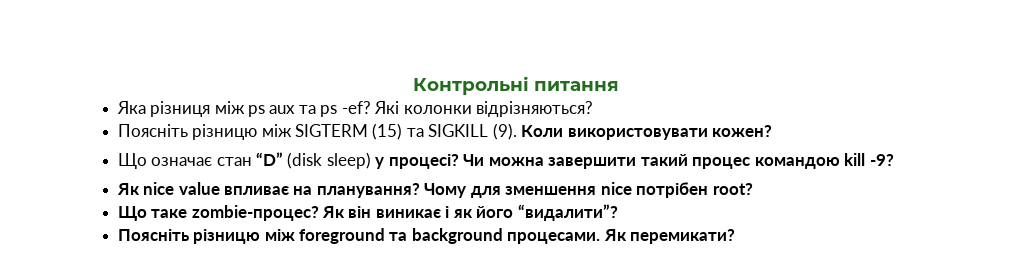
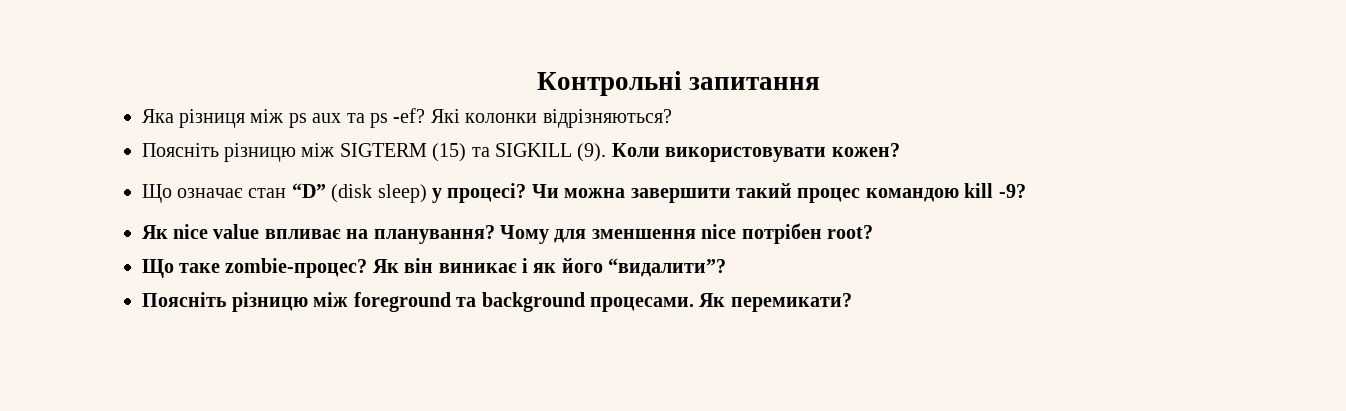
[534,81,619,91] питання -> [689,77,821,90] запитання

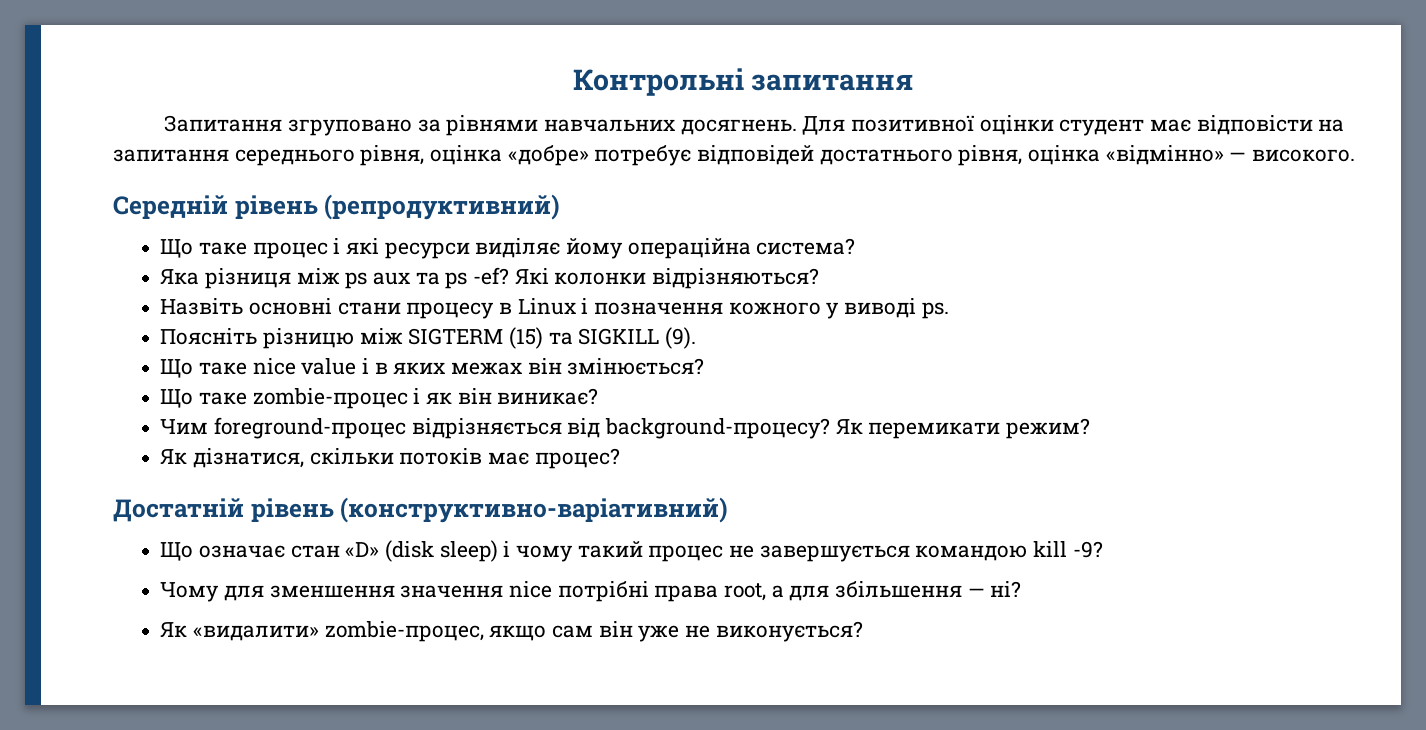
(821, 83) none -> [164,115,1345,136] [113,145,1356,166] [113,194,561,220] [160,238,856,259] // Запитання згруповано за рівнями навчальних досягнень. Для позитивної оцінки студент має відповісти на запитання середнього рівня, оцінка «добре» потребує відповідей достатнього рівня, оцінка «відмінно» — високого. // Середній рівень (репродуктивний) // Що таке процес і які ресурси виділяє йому операційна система?
(672, 118) none -> [160,298,949,319] // Назвіть основні стани процесу в Linux і позначення кожного у виводі ps.
[611,143,900,162] Коли використовувати кожен? -> [160,358,705,378] [160,388,599,409] [160,417,1091,439] [160,448,620,469] [113,497,729,523] // Що таке nice value і в яких межах він змінюється? // Що таке zombie-процес і як він виникає? // Чим foreground-процес відрізняється від background-процесу? Як перемикати режим? // Як дізнатися, скільки потоків має процес? // Достатній рівень (конструктивно-варіативний)
[291,183,326,198] “D” -> [345,542,380,557] «D»
[432,183,1026,203] [141,223,874,244] [141,258,727,278] [141,292,852,312] у процесі? Чи можна завершити такий процес командою kill -9? // Як nice value впливає на планування? Чому для зменшення nice потрібен root? // Що таке zombie-процес? Як він виникає і як його “видалити”? // Поясніть різницю між foreground та background процесами. Як перемикати? -> [503,541,1103,562] [160,581,1022,602] [160,621,863,642] і чому такий процес не завершується командою kill -9? // Чому для зменшення значення nice потрібні права root, а для збільшення — ні? // Як «видалити» zombie-процес, якщо сам він уже не виконується?

